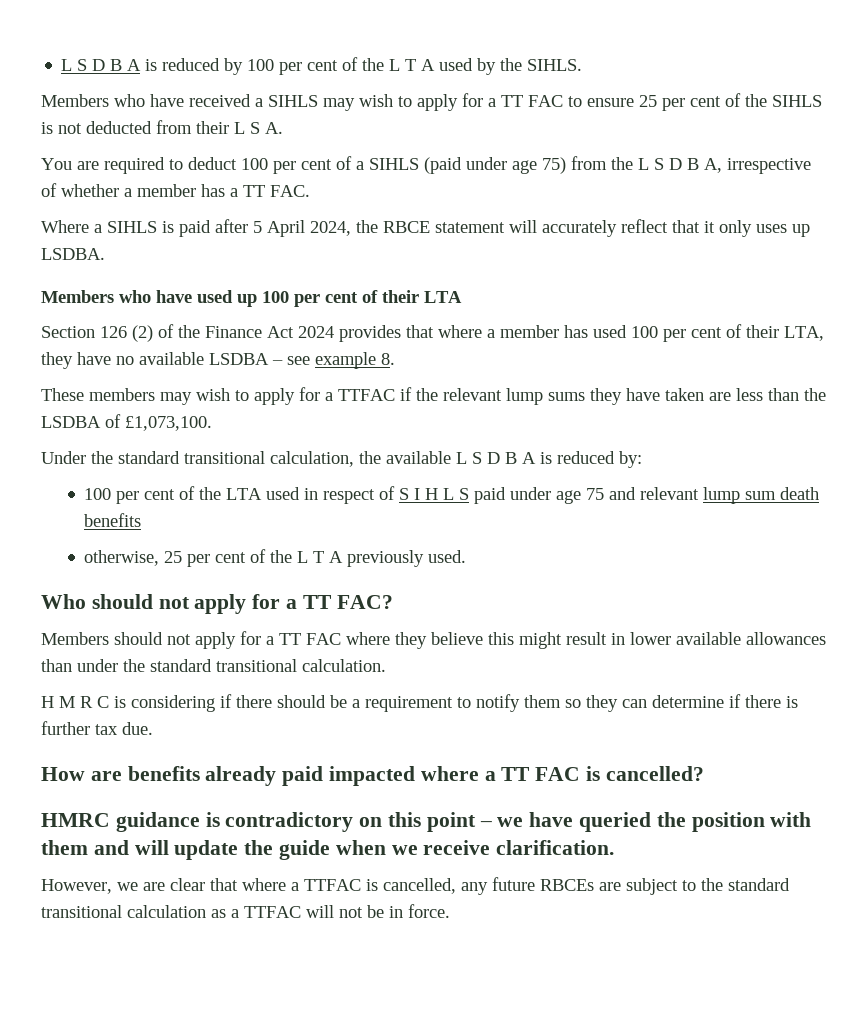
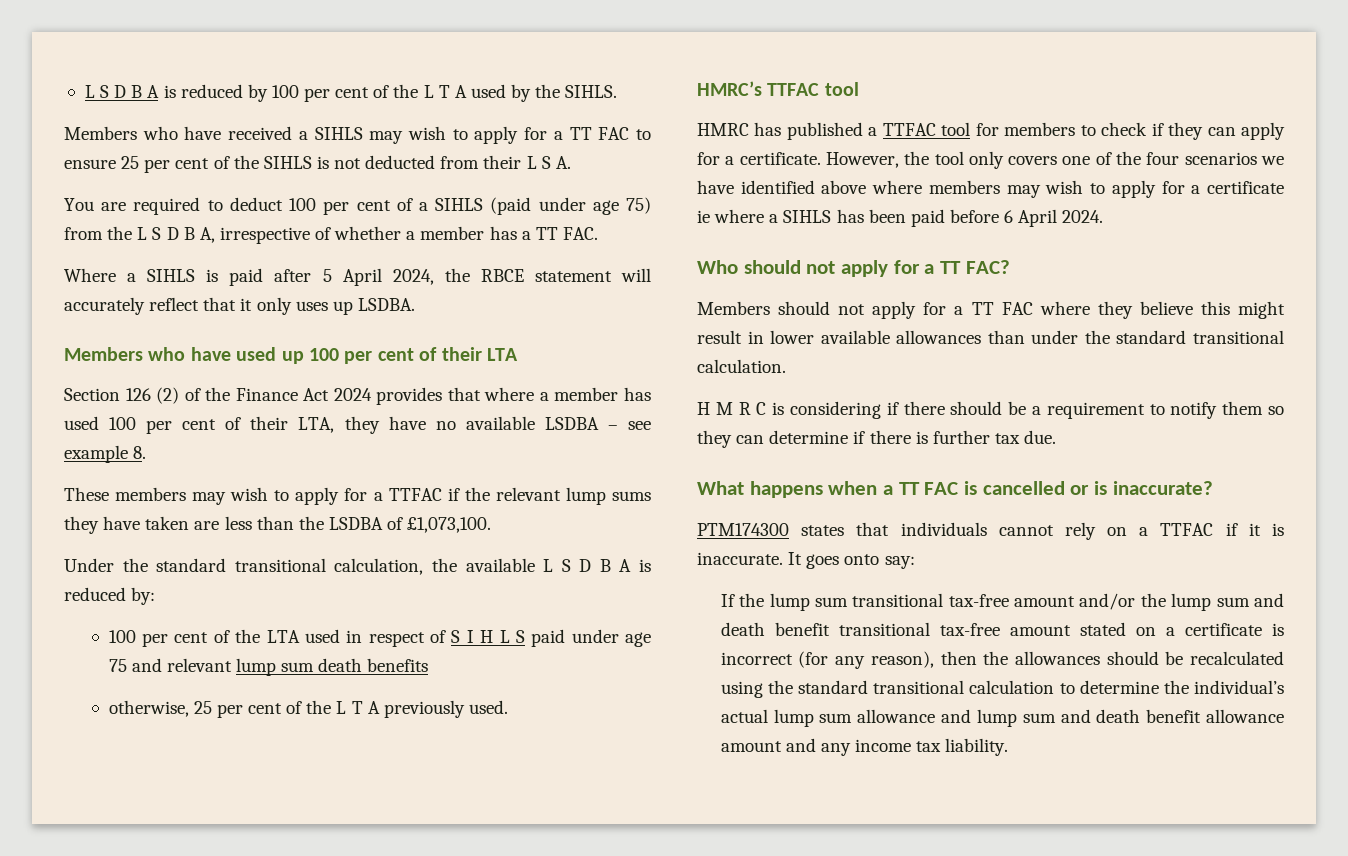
(467, 556) none -> [697,81,859,96] [697,122,1285,140] [697,151,1284,169] [697,180,1284,198] [697,209,1104,227] // HMRC’s TTFAC tool // HMRC has published a TTFAC tool for members to check if they can apply for a certificate. However, the tool only covers one of the four scenarios we have identified above where members may wish to apply for a certificate ie where a SIHLS has been paid before 6 April 2024.
[41,766,704,786] [41,812,812,832] [41,840,615,860] [41,877,790,895] [41,904,450,918] How are benefits already paid impacted where a TT FAC is cancelled? // HMRC guidance is contradictory on this point – we have queried the position with them and will update the guide when we receive clarification. // However, we are clear that where a TTFAC is cancelled, any future RBCEs are subject to the standard transitional calculation as a TTFAC will not be in force. -> [697,481,1213,498] [697,522,1284,540] [697,552,915,569] [720,593,1284,611] [720,622,1284,636] [720,651,1284,669] [720,680,1285,698] [720,709,1284,727] [720,738,1009,756] What happens when a TT FAC is cancelled or is inaccurate? // PTM174300 states that individuals cannot rely on a TTFAC if it is inaccurate. It goes onto say: // If the lump sum transitional tax-free amount and/or the lump sum and death benefit transitional tax-free amount stated on a certificate is incorrect (for any reason), then the allowances should be recalculated using the standard transitional calculation to determine the individual’s actual lump sum allowance and lump sum and death benefit allowance amount and any income tax liability.

